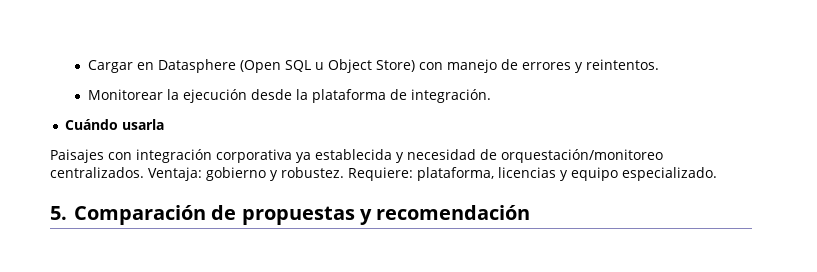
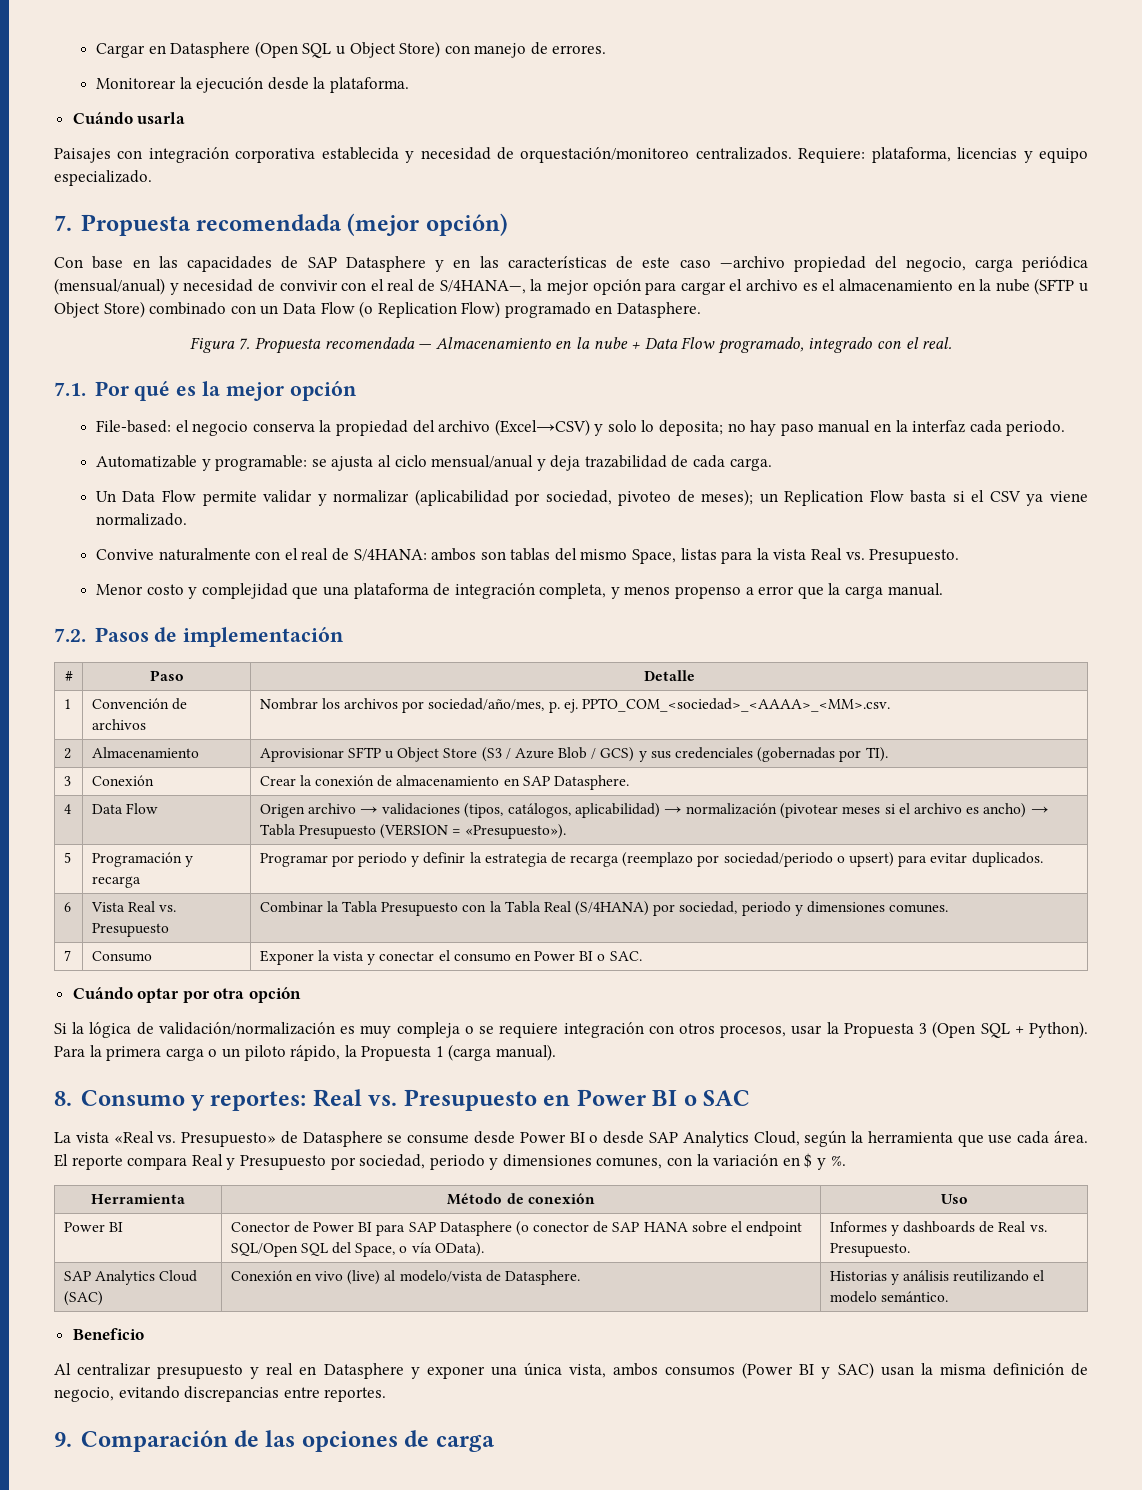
[522,59,660,73] errores y reintentos. -> [552,45,607,54] errores.
[312,89,492,103] plataforma de integración. -> [329,77,409,93] plataforma.
[296,152,311,163] ya -> (316, 155) none
[148,167,344,181] Ventaja: gobierno y robustez. -> (792, 153) none
[50,205,531,225] 5. Comparación de propuestas y recomendación -> [54,213,508,236] [54,256,1088,272] [54,278,1088,295] [54,301,702,318] [189,337,953,354] [54,381,357,401] [95,419,1066,436] [95,455,772,471] [95,489,1088,506] [95,513,187,526] [95,548,960,564] [95,583,943,599] [54,627,345,647] [64,671,73,681] [149,670,184,681] [643,670,695,681] [63,699,71,709] [91,698,187,710] [91,719,146,730] [259,698,890,713] [63,748,71,759] [91,747,199,758] [259,747,888,762] [63,776,71,786] [91,775,154,786] [259,775,629,790] [63,804,71,814] [91,803,158,814] [259,803,1049,818] [259,824,567,839] [63,852,71,863] [91,852,193,867] [91,876,141,888] [259,852,1043,867] [63,902,71,912] [90,901,176,912] [91,923,169,937] [259,901,949,916] [63,950,71,961] [91,951,152,962] [259,950,642,965] [72,987,302,1003] [54,1021,1089,1038] [54,1044,557,1061] [54,1089,751,1111] [54,1130,1088,1147] [54,1153,846,1170] [91,1194,185,1204] [447,1193,595,1205] [940,1194,968,1204] [63,1222,123,1232] [230,1221,803,1236] [230,1242,484,1257] [829,1221,1047,1236] [829,1243,910,1257] [63,1270,197,1285] [63,1291,103,1306] [230,1270,580,1285] [829,1270,1045,1285] [829,1291,948,1303] [72,1328,144,1340] [54,1362,1089,1379] [54,1386,387,1402] [54,1430,495,1452] 7. Propuesta recomendada (mejor opción) // Con base en las capacidades de SAP Datasphere y en las características de este caso —archivo propiedad del negocio, carga periódica (mensual/anual) y necesidad de convivir con el real de S/4HANA—, la mejor opción para cargar el archivo es el almacenamiento en la nube (SFTP u Object Store) combinado con un Data Flow (o Replication Flow) programado en Datasphere. // Figura 7. Propuesta recomendada — Almacenamiento en la nube + Data Flow programado, integrado con el real. // 7.1. Por qué es la mejor opción // File-based: el negocio conserva la propiedad del archivo (Excel→CSV) y solo lo deposita; no hay paso manual en la interfaz cada periodo. // Automatizable y programable: se ajusta al ciclo mensual/anual y deja trazabilidad de cada carga. // Un Data Flow permite validar y normalizar (aplicabilidad por sociedad, pivoteo de meses); un Replication Flow basta si el CSV ya viene normalizado. // Convive naturalmente con el real de S/4HANA: ambos son tablas del mismo Space, listas para la vista Real vs. Presupuesto. // Menor costo y complejidad que una plataforma de integración completa, y menos propenso a error que la carga manual. // 7.2. Pasos de implementación // # | Paso | Detalle // 1 | Convención de archivos | Nombrar los archivos por sociedad/año/mes, p. ej. PPTO_COM_<sociedad>_<AAAA>_<MM>.csv. // 2 | Almacenamiento | Aprovisionar SFTP u Object Store (S3 / Azure Blob / GCS) y sus credenciales (gobernadas por TI). // 3 | Conexión | Crear la conexión de almacenamiento en SAP Datasphere. // 4 | Data Flow | Origen archivo → validaciones (tipos, catálogos, aplicabilidad) → normalización (pivotear meses si el archivo es ancho) → Tabla Presupuesto (VERSION = «Presupuesto»). // 5 | Programación y recarga | Programar por periodo y definir la estrategia de recarga (reemplazo por sociedad/periodo o upsert) para evitar duplicados. // 6 | Vista Real vs. Presupuesto | Combinar la Tabla Presupuesto con la Tabla Real (S/4HANA) por sociedad, periodo y dimensiones comunes. // 7 | Consumo | Exponer la vista y conectar el consumo en Power BI o SAC. // Cuándo optar por otra opción // Si la lógica de validación/normalización es muy compleja o se requiere integración con otros procesos, usar la Propuesta 3 (Open SQL + Python). Para la primera carga o un piloto rápido, la Propuesta 1 (carga manual). // 8. Consumo y reportes: Real vs. Presupuesto en Power BI o SAC // La vista «Real vs. Presupuesto» de Datasphere se consume desde Power BI o desde SAP Analytics Cloud, según la herramienta que use cada área. El reporte compara Real y Presupuesto por sociedad, periodo y dimensiones comunes, con la variación en $ y %. // Herramienta | Método de conexión | Uso // Power BI | Conector de Power BI para SAP Datasphere (o conector de SAP HANA sobre el endpoint SQL/Open SQL del Space, o vía OData). | Informes y dashboards de Real vs. Presupuesto. // SAP Analytics Cloud (SAC) | Conexión en vivo (live) al modelo/vista de Datasphere. | Historias y análisis reutilizando el modelo semántico. // Beneficio // Al centralizar presupuesto y real en Datasphere y exponer una única vista, ambos consumos (Power BI y SAC) usan la misma definición de negocio, evitando discrepancias entre reportes. // 9. Comparación de las opciones de carga

